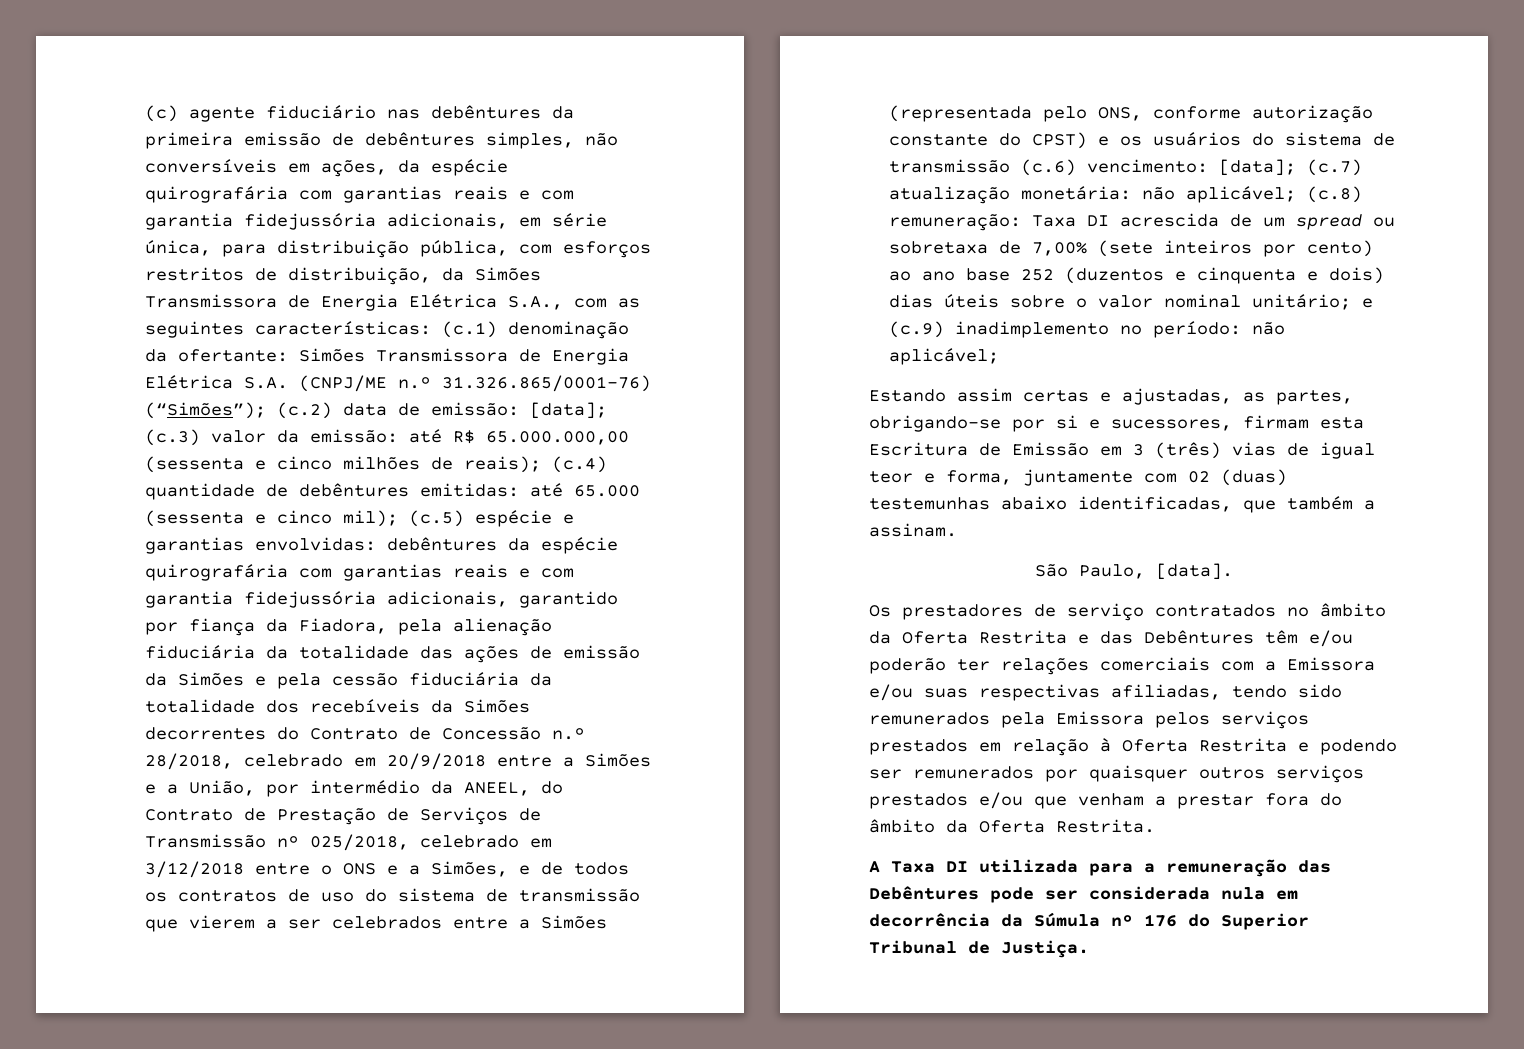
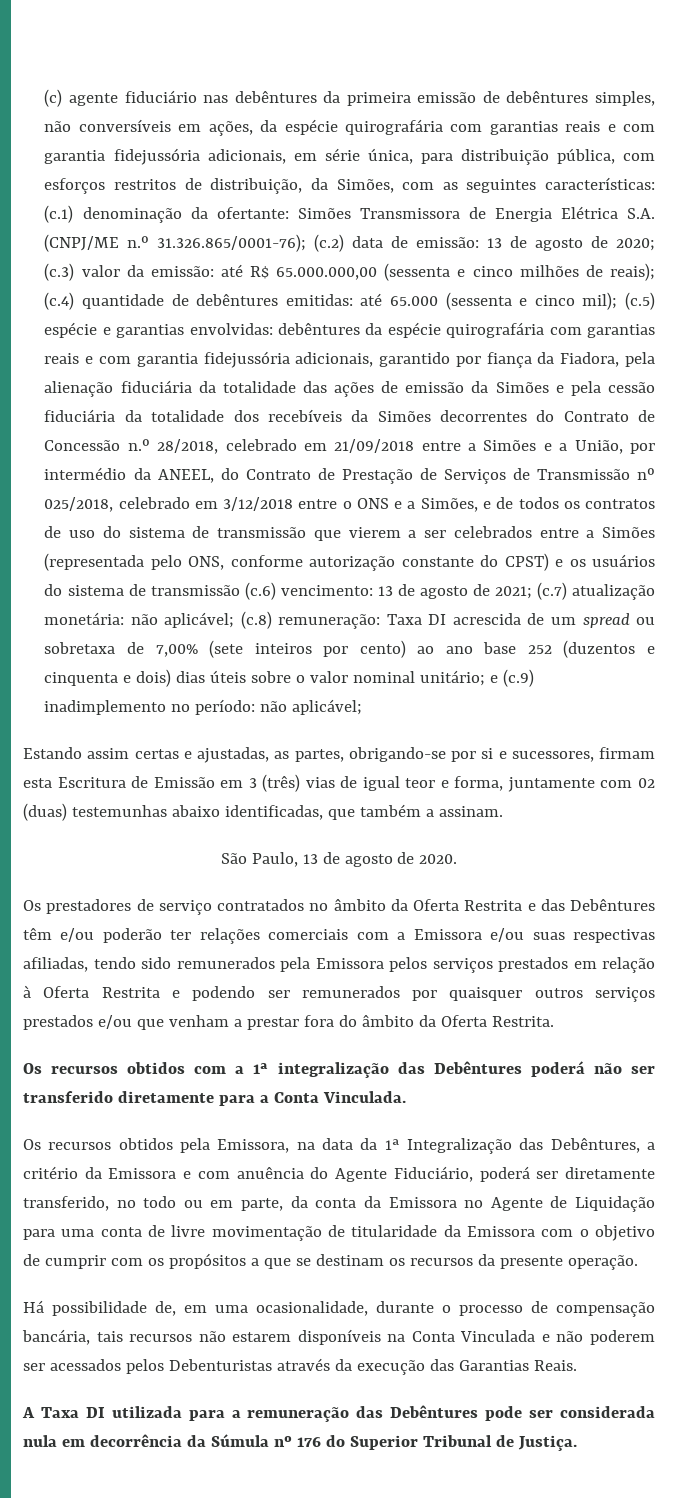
[475,267,542,281] [145,294,564,311] Simões Transmissora de Energia Elétrica S.A., -> [336,179,394,193] Simões,
[442,375,652,392] [145,402,267,419] 31.326.865/0001-76) (“Simões”); -> [157,234,307,252] 31.326.865/0001-76);
[530,402,608,419] [data]; -> [487,236,655,251] 13 de agosto de 2020;
[387,753,487,770] 20/9/2018 -> [334,439,415,453] 21/09/2018
[1219,159,1297,176] [data]; -> [377,584,532,599] 13 de agosto de 2021;
[1156,563,1233,580] [data]. -> [302,852,458,867] 13 de agosto de 2020.
(1155, 826) none -> [23,1061,655,1078] [23,1091,406,1106] [23,1138,655,1154] [23,1166,656,1182] [23,1196,655,1212] [23,1225,655,1241] [23,1253,638,1270] [23,1300,655,1317] [22,1329,655,1345] [23,1358,577,1375] // Os recursos obtidos com a 1ª integralização das Debêntures poderá não ser transferido diretamente para a Conta Vinculada. // Os recursos obtidos pela Emissora, na data da 1ª Integralização das Debêntures, a critério da Emissora e com anuência do Agente Fiduciário, poderá ser diretamente transferido, no todo ou em parte, da conta da Emissora no Agente de Liquidação para uma conta de livre movimentação de titularidade da Emissora com o objetivo de cumprir com os propósitos a que se destinam os recursos da presente operação. // Há possibilidade de, em uma ocasionalidade, durante o processo de compensação bancária, tais recursos não estarem disponíveis na Conta Vinculada e não poderem ser acessados pelos Debenturistas através da execução das Garantias Reais.

